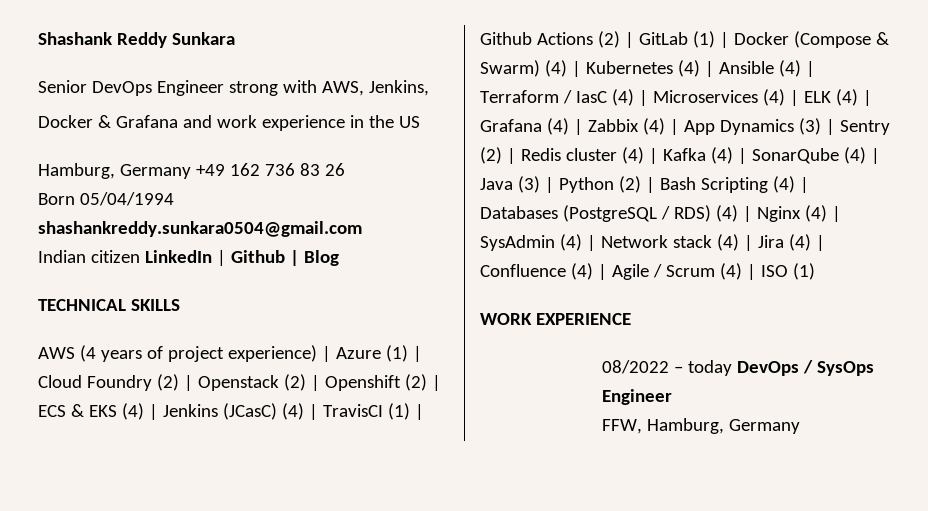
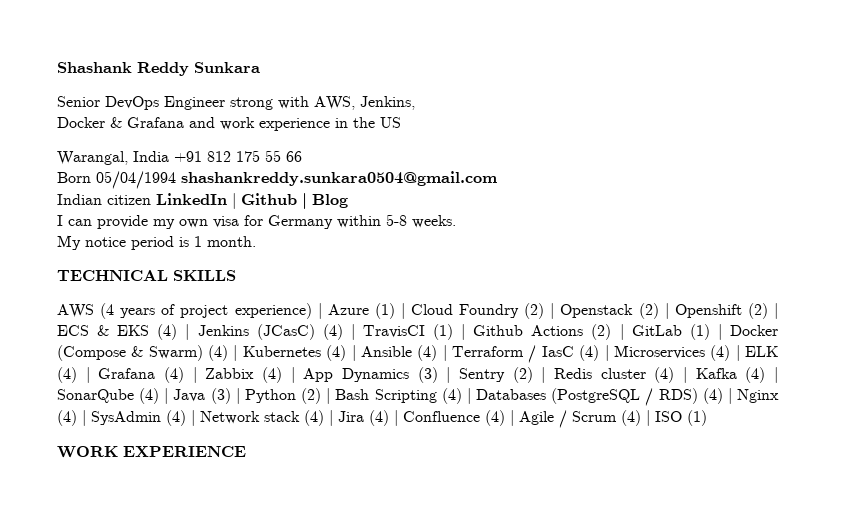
[38,163,345,179] Hamburg, Germany +49 162 736 83 26 -> [57,150,302,165] Warangal, India +91 812 175 55 66
(339, 258) none -> [57,214,456,229] [57,235,256,250] // I can provide my own visa for Germany within 5-8 weeks. // My notice period is 1 month.
[601,360,874,376] [601,389,672,405] [601,418,800,434] // 08/2022 – today DevOps / SysOps Engineer // FFW, Hamburg, Germany -> (246, 451) none

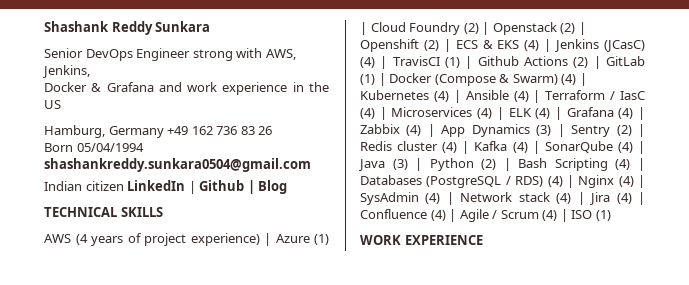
[57,150,302,165] Warangal, India +91 812 175 55 66 -> [44,125,273,138] Hamburg, Germany +49 162 736 83 26
[57,214,456,229] [57,235,256,250] // I can provide my own visa for Germany within 5-8 weeks. // My notice period is 1 month. -> (288, 187) none

